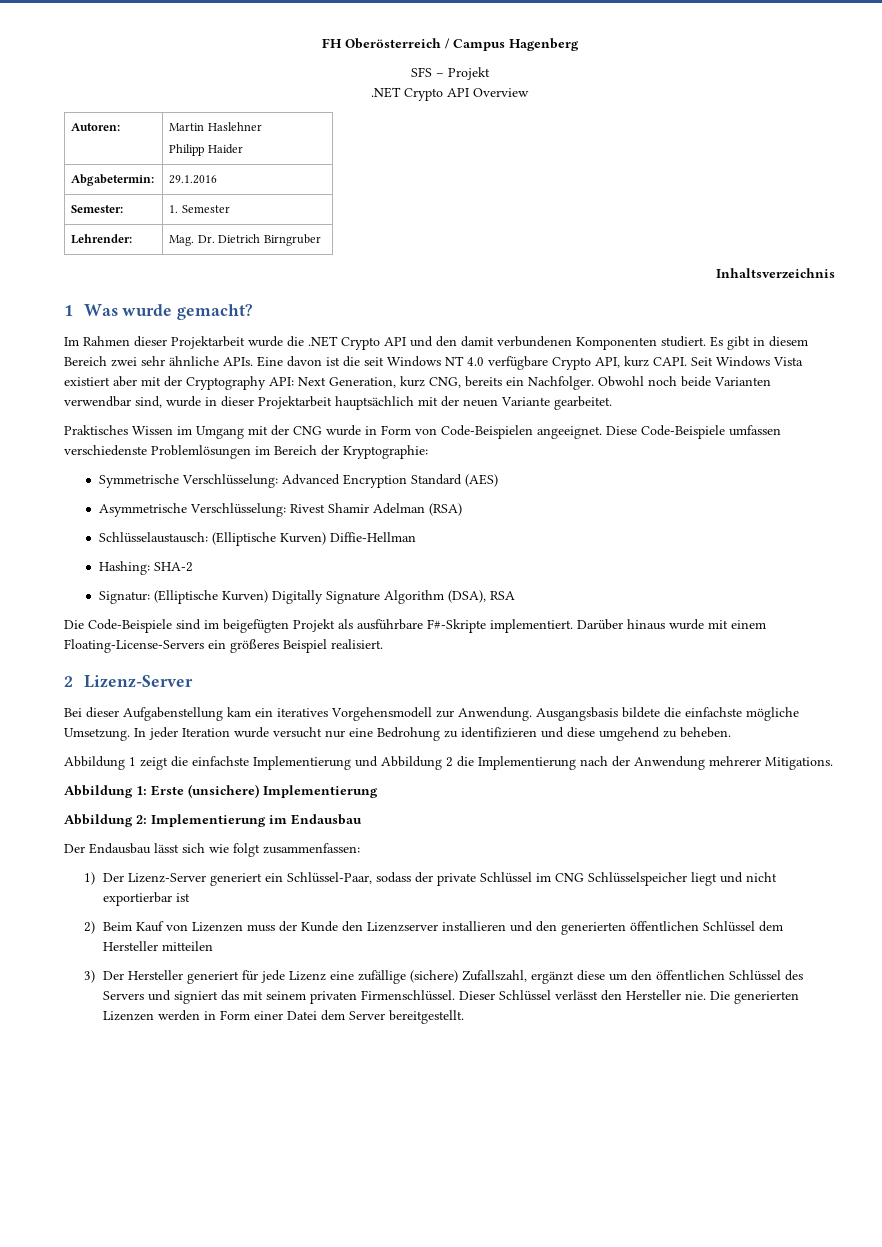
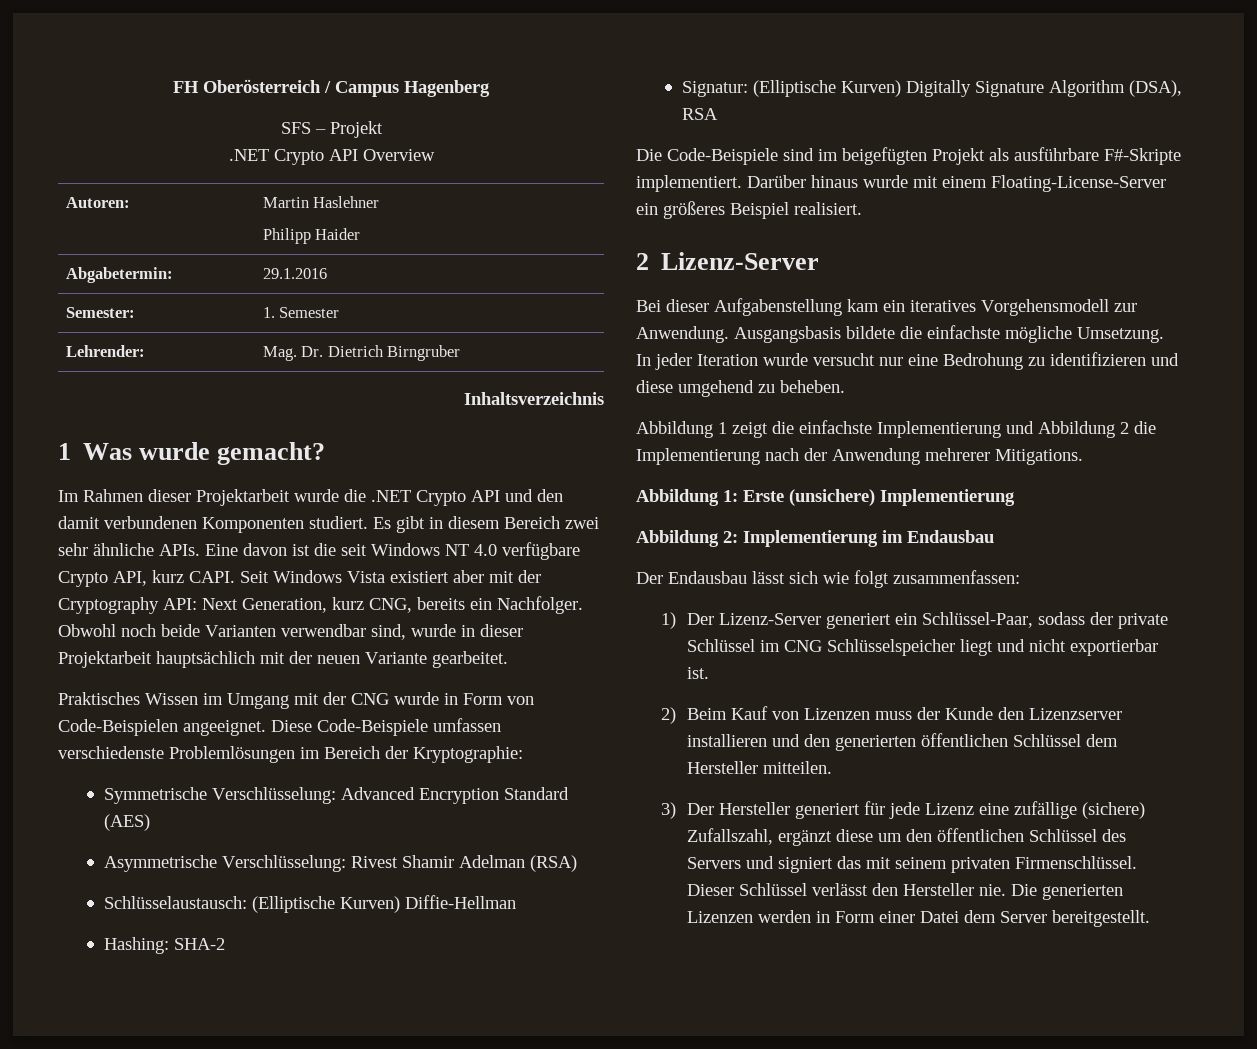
[64,639,204,653] Floating-License-Servers -> [991,175,1166,192] Floating-License-Server
[176,893,191,902] ist -> [686,667,709,679] ist.
[162,941,214,951] mitteilen -> [762,761,832,774] mitteilen.

